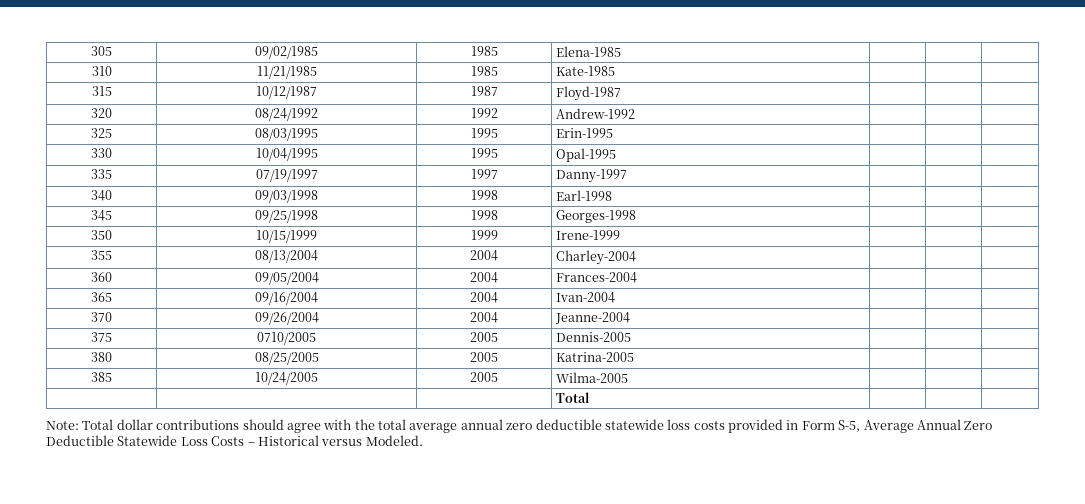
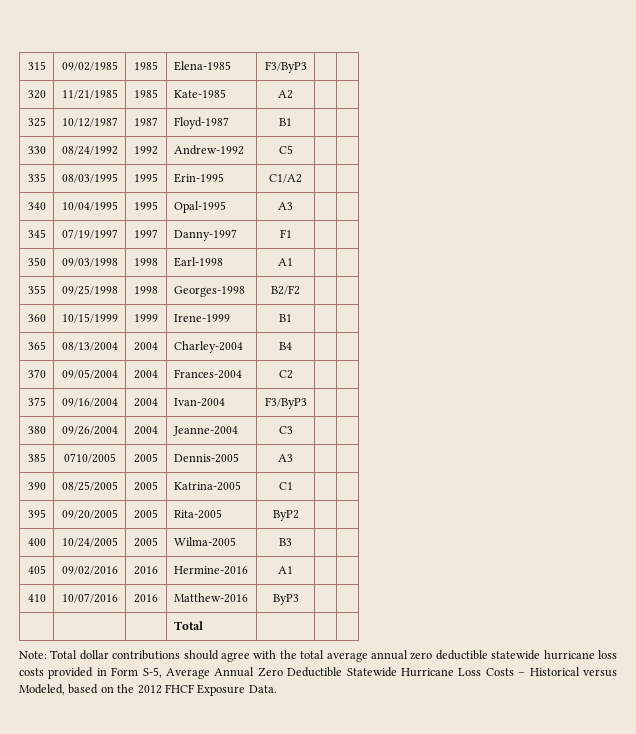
[91,46,112,56] 305 -> [27,61,46,70] 315
[91,66,112,76] | | // 310 -> [264,61,307,73] [27,90,46,99] F3/ByP3 | | // 320
[91,86,112,96] | | // 315 -> [278,90,293,99] [27,117,46,127] A2 | | // 325
[91,108,112,118] | | // 320 -> [279,118,292,126] [27,146,46,154] B1 | | // 330
[91,128,112,138] | | // 325 -> [278,145,293,154] [27,173,46,182] C5 | | // 335
[91,148,112,158] | | // 330 -> [269,174,302,183] [27,202,46,210] C1/A2 | | // 340
[91,169,112,179] | | // 335 -> [278,202,293,210] [27,229,46,238] A3 | | // 345
[91,190,112,201] | | // 340 -> [279,229,292,238] [27,257,46,266] F1 | | // 350
[91,210,112,221] | | // 345 -> [278,258,293,266] [27,285,46,294] A1 | | // 355
[91,230,112,240] | | // 350 -> [271,285,300,295] [27,314,46,322] B2/F2 | | // 360
[91,250,112,260] | | // 355 -> [279,314,292,322] [27,341,46,350] B1 | | // 365
[91,272,112,282] | | // 360 -> [279,342,292,350] [27,369,46,378] B4 | | // 370
[91,292,112,302] | | // 365 -> [278,370,293,379] [27,397,46,406] C2 | | // 375
[91,312,112,322] | | // 370 -> [264,397,307,409] [27,426,46,434] F3/ByP3 | | // 380
[91,332,112,342] | | // 375 -> [278,426,293,434] [27,453,46,462] C3 | | // 385
[91,352,112,362] | | // 380 -> [278,454,293,462] [27,482,46,490] A3 | | // 390
[91,372,112,382] [255,372,318,385] [470,372,498,382] [556,372,629,383] | | // 385 | 10/24/2005 | 2005 | Wilma-2005 | -> [278,482,293,490] [27,509,46,518] [61,509,118,519] [134,509,158,519] [173,509,222,519] [272,510,299,521] [27,538,46,546] [61,537,118,547] [134,537,158,547] [173,537,236,547] [279,538,292,546] [27,565,46,574] [61,566,118,575] [134,566,158,575] [173,566,248,575] [278,566,293,574] [27,594,46,602] [61,593,118,603] [134,594,158,603] [173,593,248,603] [272,594,299,605] C1 | | // 395 | 09/20/2005 | 2005 | Rita-2005 | ByP2 | | // 400 | 10/24/2005 | 2005 | Wilma-2005 | B3 | | // 405 | 09/02/2016 | 2016 | Hermine-2016 | A1 | | // 410 | 10/07/2016 | 2016 | Matthew-2016 | ByP3
(664, 424) none -> [543,650,595,660] hurricane
(178, 440) none -> [401,668,454,677] Hurricane
[365,435,423,446] Modeled. -> [19,684,277,696] Modeled, based on the 2012 FHCF Exposure Data.

